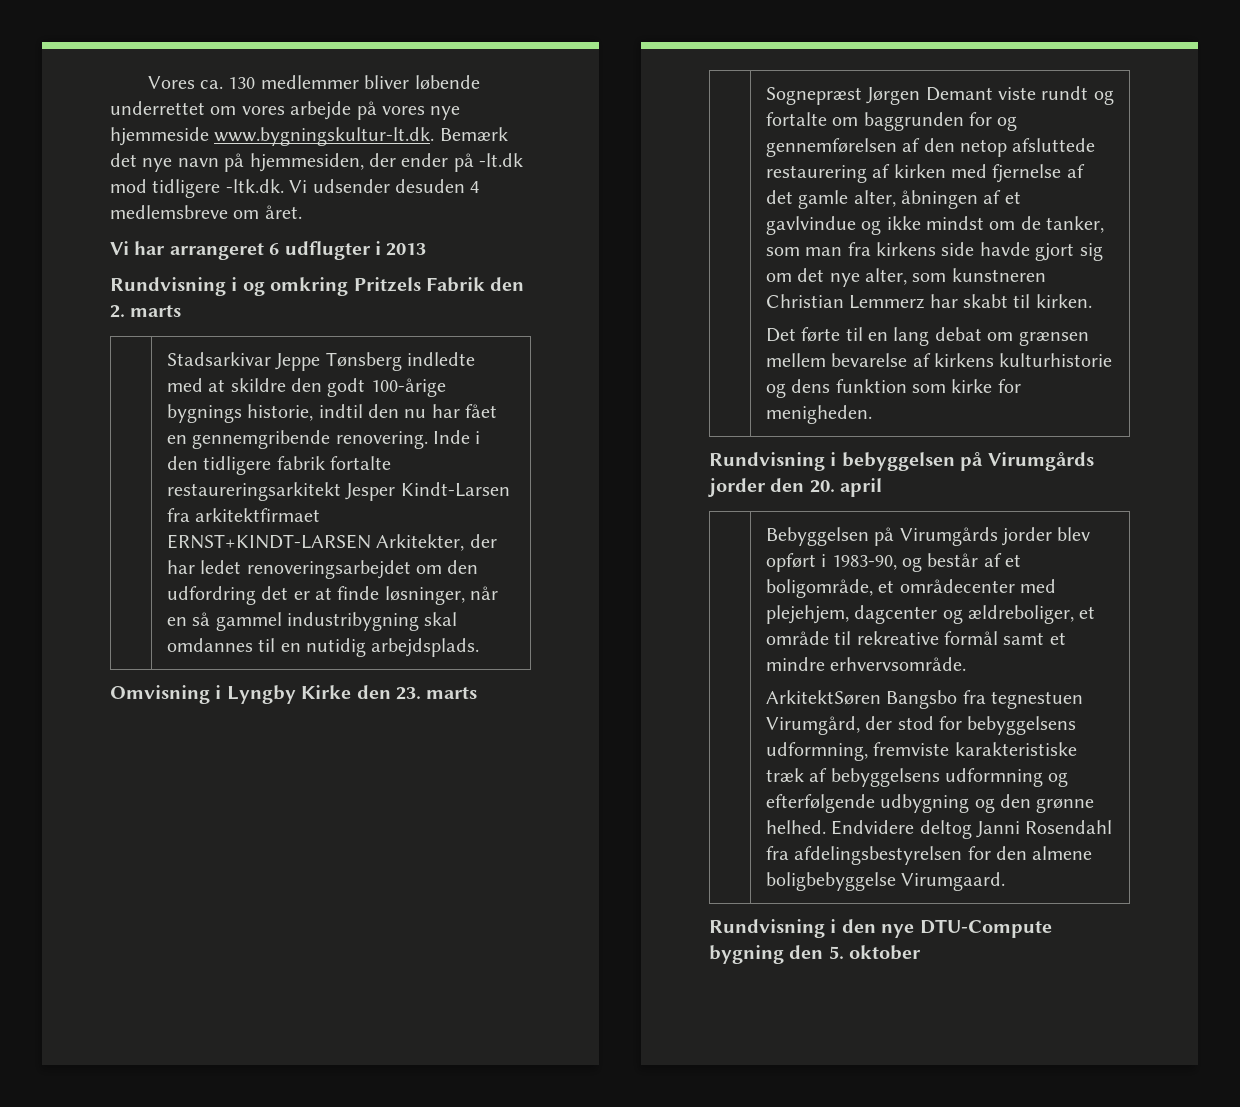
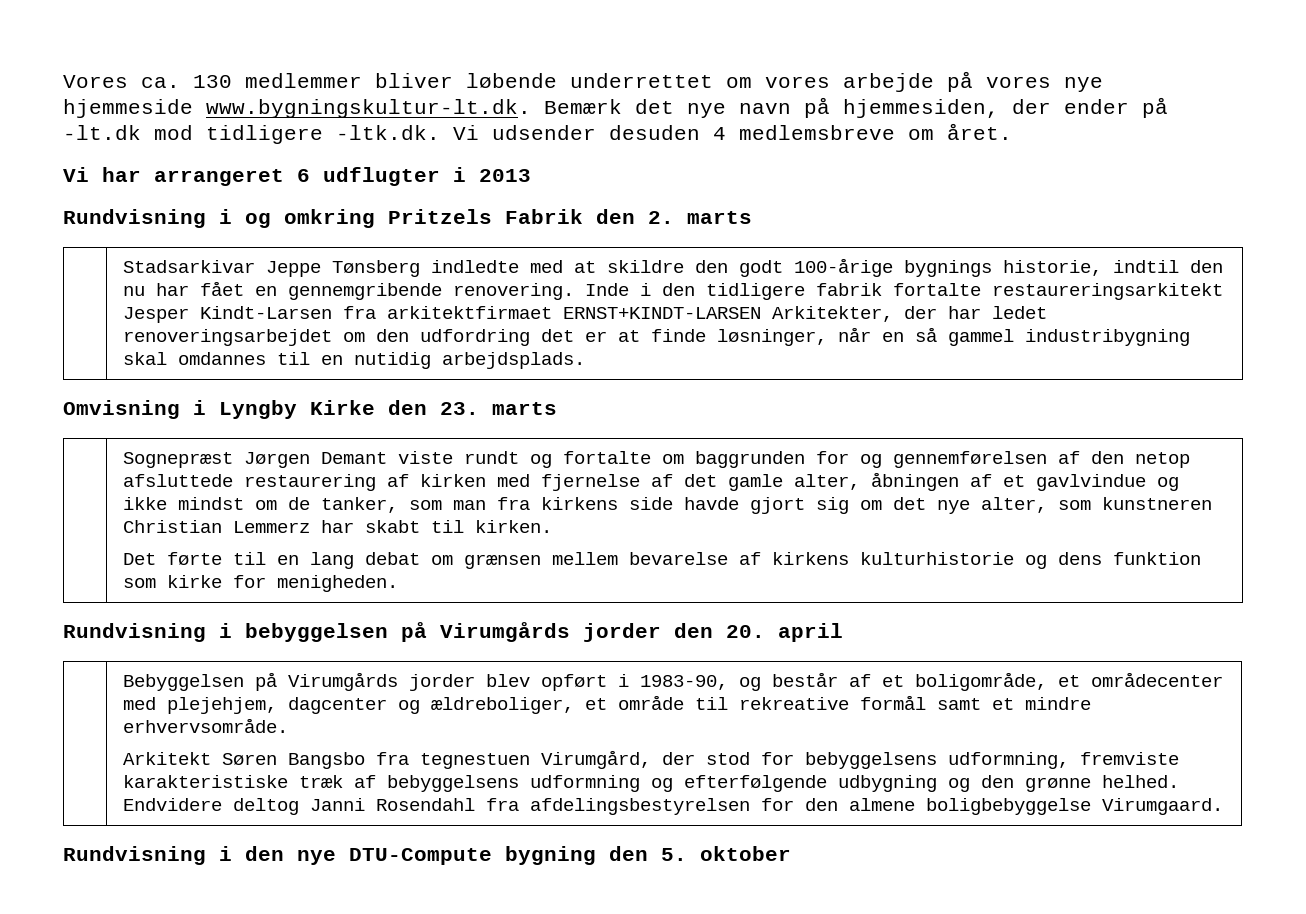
[765,690,881,705] ArkitektSøren -> [122,752,277,765] Arkitekt Søren

